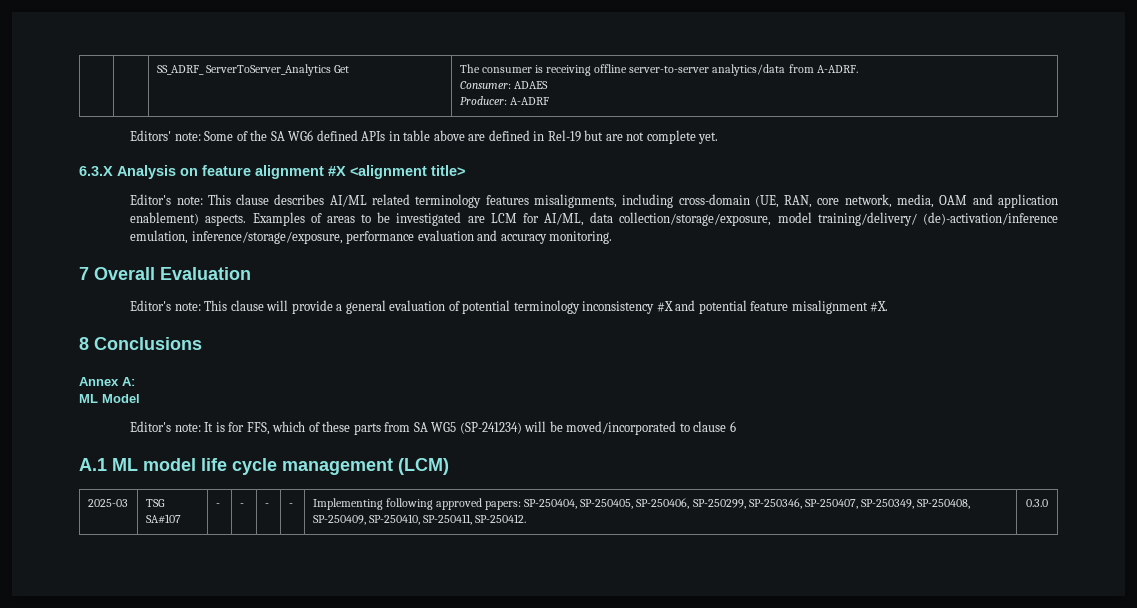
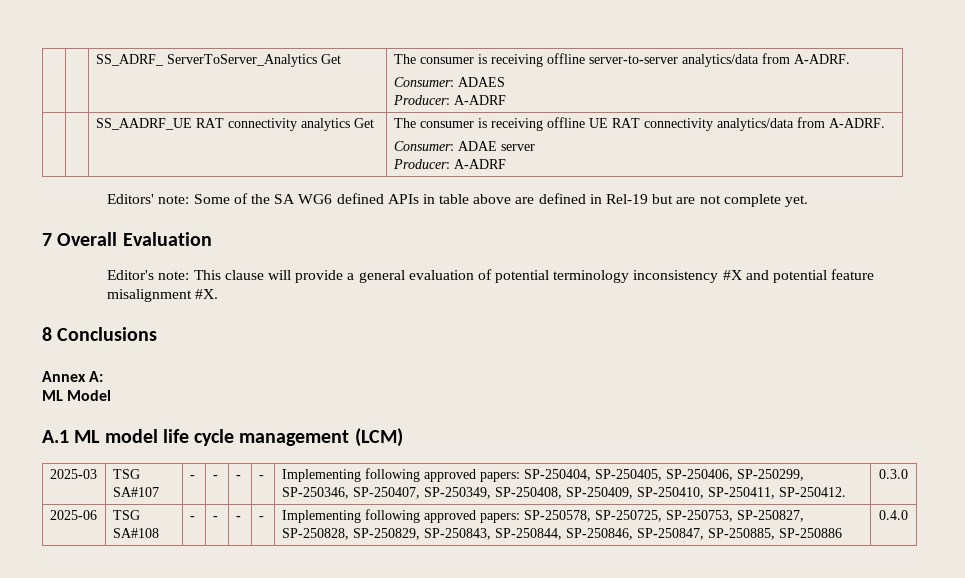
(549, 101) none -> [95,118,374,131] [393,117,885,131] [393,141,535,151] [392,159,506,169] // | | SS_AADRF_UE RAT connectivity analytics Get | The consumer is receiving offline UE RAT connectivity analytics/data from A-ADRF. // Consumer: ADAE server // Producer: A-ADRF
[79,165,465,179] [130,194,1058,208] [130,212,1058,226] [130,230,613,244] // 6.3.X Analysis on feature alignment #X <alignment title> // Editor's note: This clause describes AI/ML related terminology features misalignments, including cross-domain (UE, RAN, core network, media, OAM and application enablement) aspects. Examples of areas to be investigated are LCM for AI/ML, data collection/storage/exposure, model training/delivery/ (de)-activation/inference emulation, inference/storage/exposure, performance evaluation and accuracy monitoring. -> (808, 201) none
[130,421,736,435] // Editor's note: It is for FFS, which of these parts from SA WG5 (SP-241234) will be moved/incorporated to clause 6 -> (112, 395) none
(1048, 503) none -> [49,510,97,520] [112,510,140,520] [112,528,159,538] [189,516,195,520] [212,516,218,520] [235,516,241,520] [258,516,264,520] [281,509,804,523] [281,528,842,540] [879,510,908,520] // 2025-06 | TSG SA#108 | - | - | - | - | Implementing following approved papers: SP-250578, SP-250725, SP-250753, SP-250827, SP-250828, SP-250829, SP-250843, SP-250844, SP-250846, SP-250847, SP-250885, SP-250886 | 0.4.0

